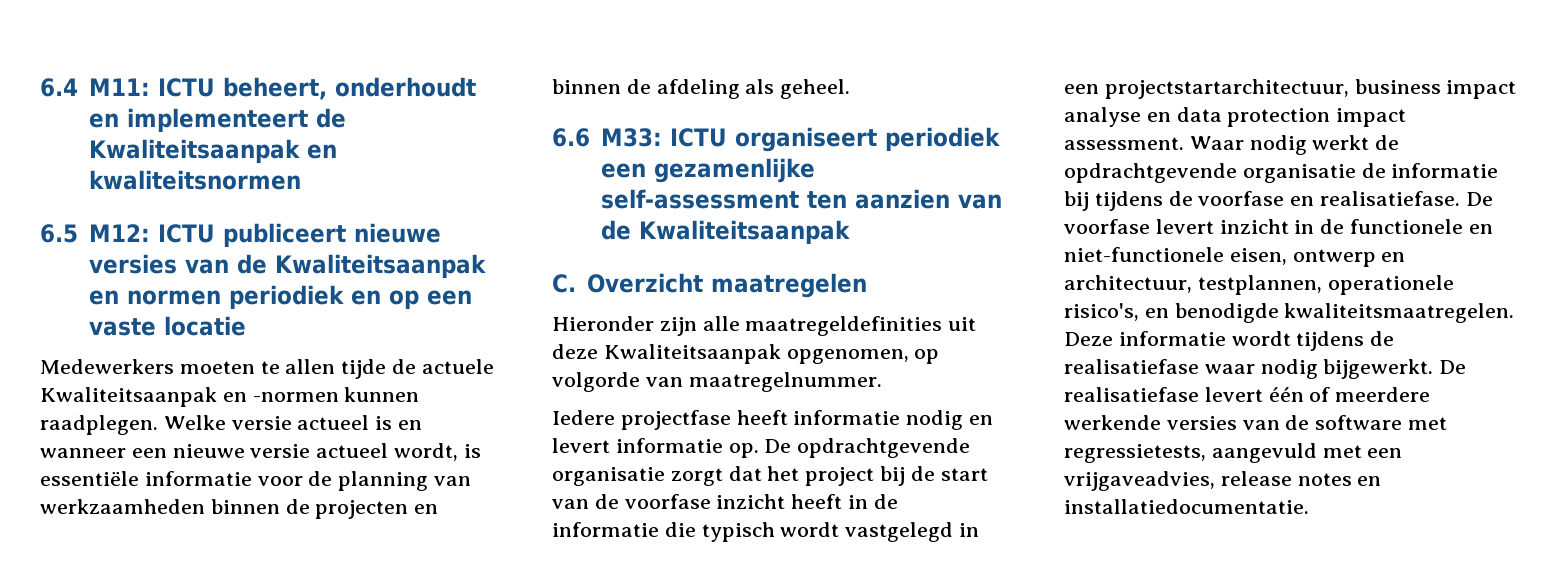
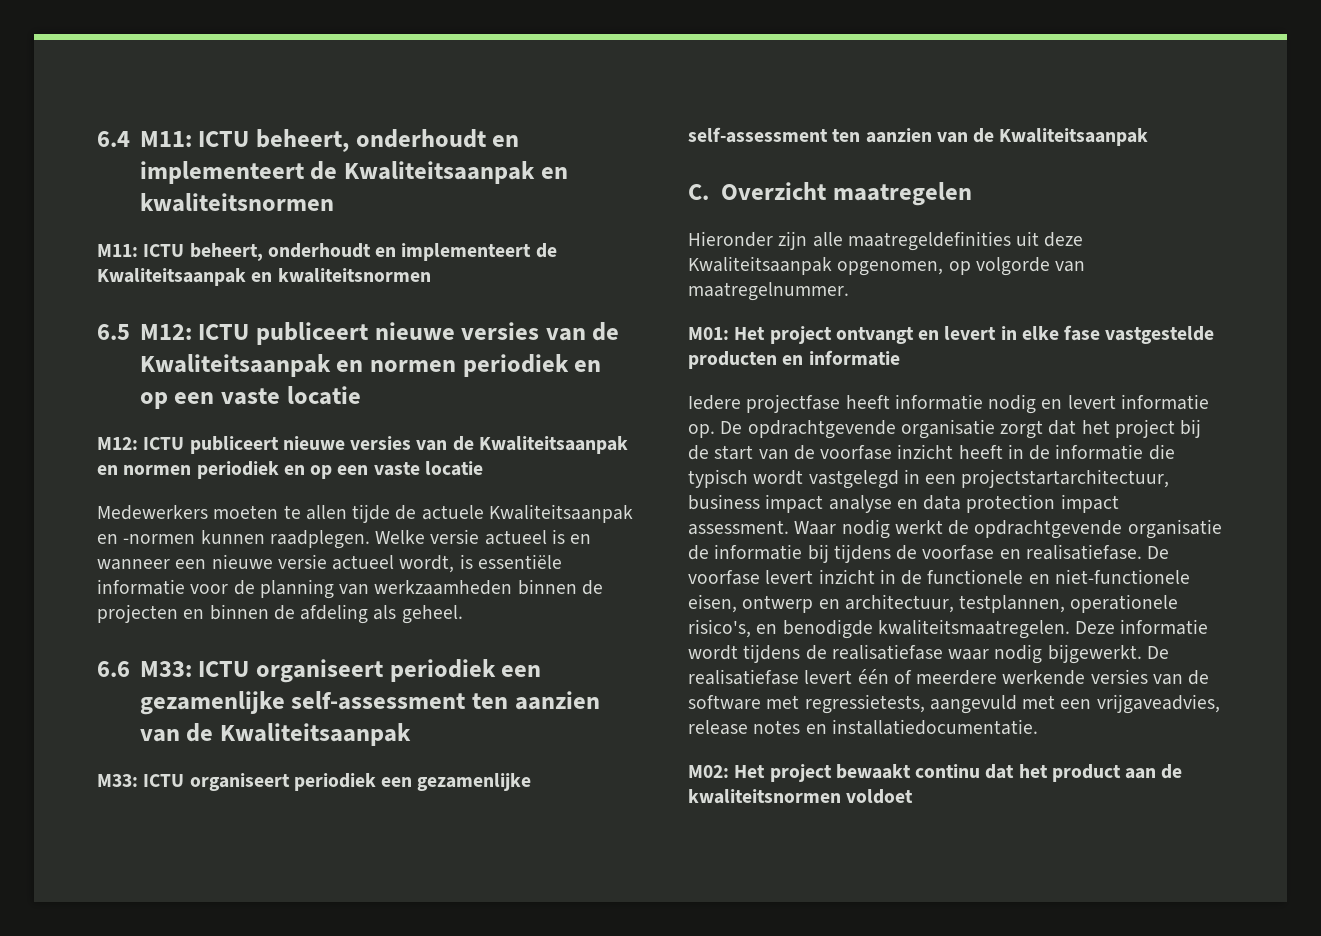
(301, 180) none -> [97,243,557,261] [97,268,431,286] // M11: ICTU beheert, onderhoudt en implementeert de Kwaliteitsaanpak en kwaliteitsnormen
(246, 326) none -> [97,436,628,454] [97,461,483,479] // M12: ICTU publiceert nieuwe versies van de Kwaliteitsaanpak en normen periodiek en op een vaste locatie
(850, 232) none -> [97,773,532,791] [688,127,1149,146] // M33: ICTU organiseert periodiek een gezamenlijke self-assessment ten aanzien van de Kwaliteitsaanpak
(882, 382) none -> [688,325,1215,344] [688,350,900,369] // M01: Het project ontvangt en levert in elke fase vastgestelde producten en informatie
(1309, 506) none -> [688,764,1183,782] [688,789,914,804] // M02: Het project bewaakt continu dat het product aan de kwaliteitsnormen voldoet

